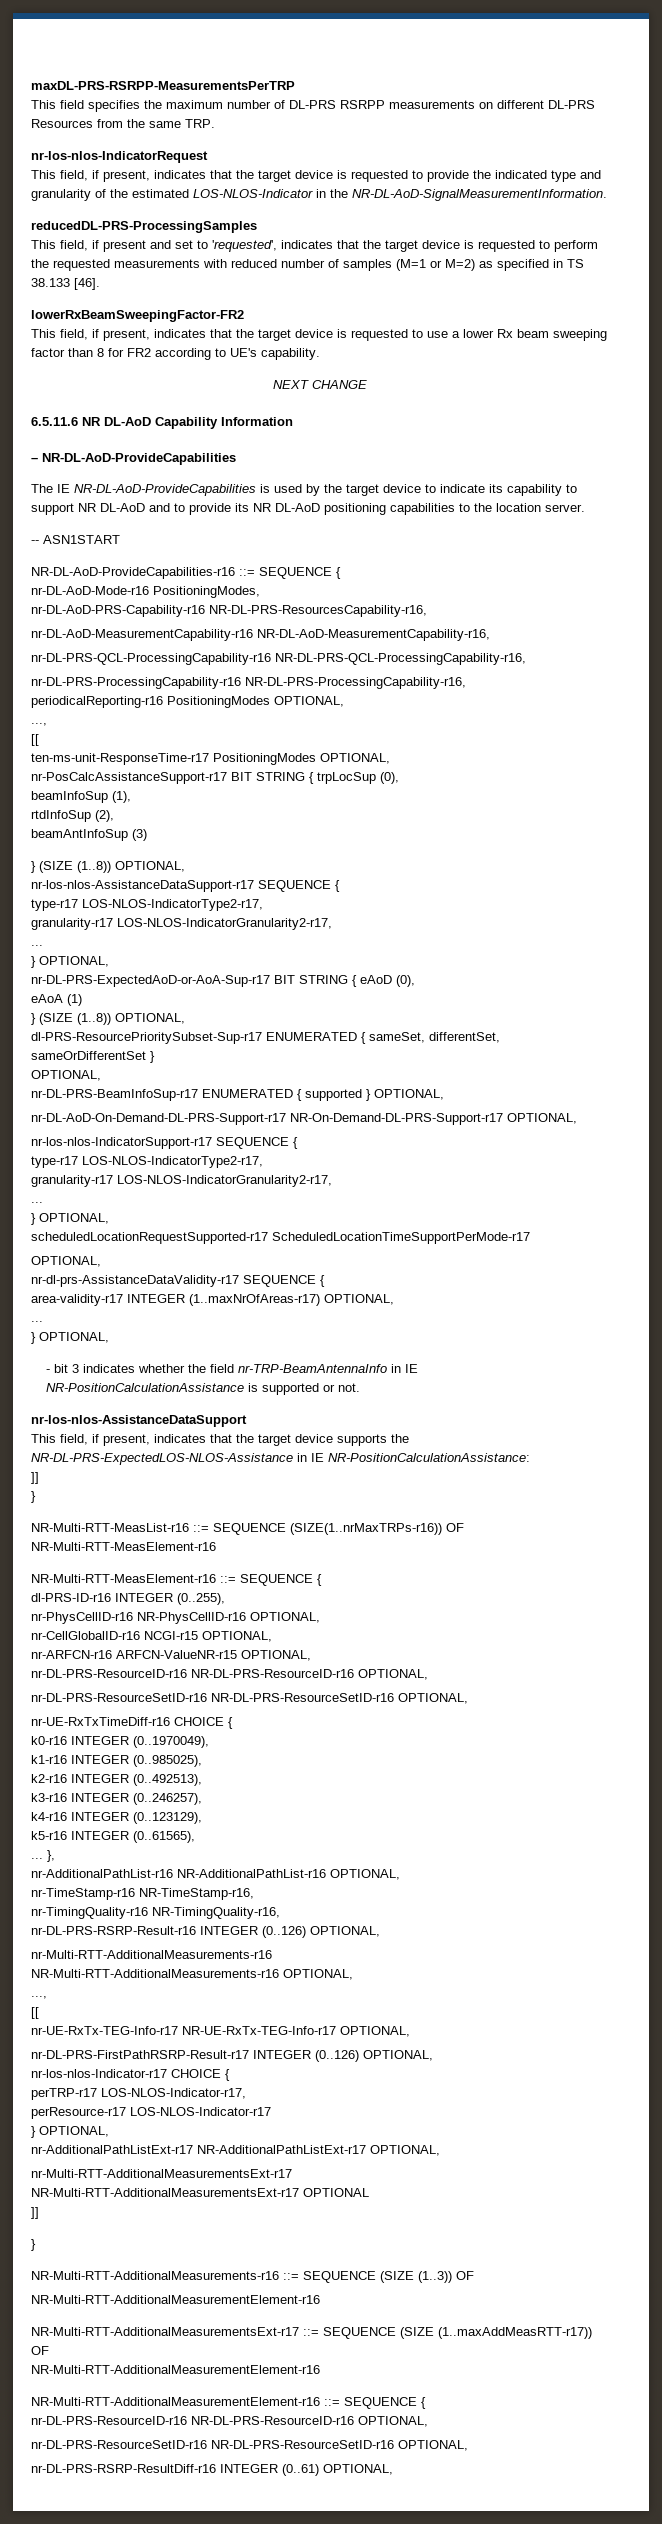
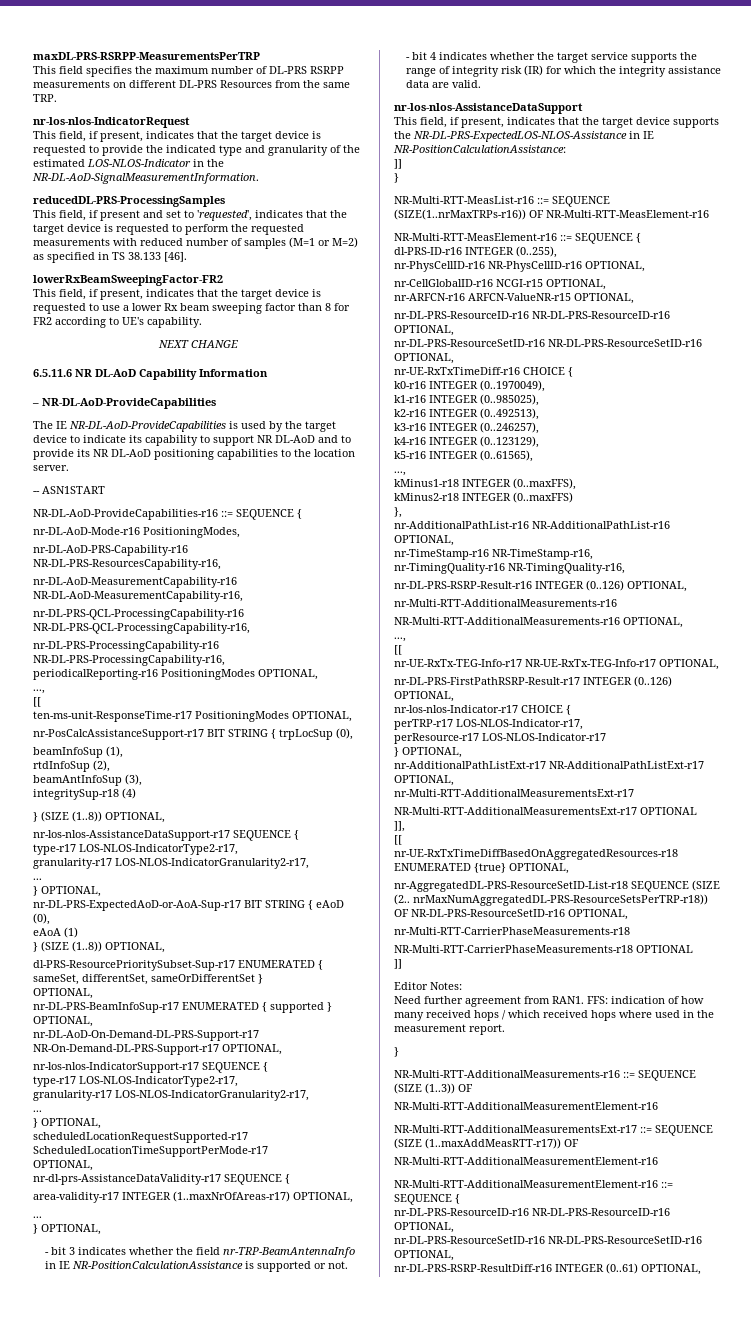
[132,829,147,841] (3) -> [125,774,142,786] [33,788,136,800] (3), // integritySup-r18 (4)
(360, 1387) none -> [406,52,698,63] [406,65,722,77] [406,80,482,88] // - bit 4 indicates whether the target service supports the range of integrity risk (IR) for which the integrity assistance data are valid.
[31,1858,43,1859] ... -> [394,471,406,476] [394,478,576,490] [394,492,573,503] ..., // kMinus1-r18 INTEGER (0..maxFFS), // kMinus2-r18 INTEGER (0..maxFFS) //
[31,2207,39,2219] ]] -> [394,821,405,832] [394,835,402,845] [394,849,678,860] [394,863,569,874] [394,880,720,892] [394,894,708,906] [394,909,628,920] [394,927,630,935] [394,945,693,953] [394,959,402,969] [394,982,462,990] [394,996,704,1007] [394,1010,714,1021] [394,1024,505,1035] ]], // [[ // nr-UE-RxTxTimeDiffBasedOnAggregatedResources-r18 ENUMERATED {true} OPTIONAL, // nr-AggregatedDL-PRS-ResourceSetID-List-r18 SEQUENCE (SIZE (2.. nrMaxNumAggregatedDL-PRS-ResourceSetsPerTRP-r18)) OF NR-DL-PRS-ResourceSetID-r16 OPTIONAL, // nr-Multi-RTT-CarrierPhaseMeasurements-r18 // NR-Multi-RTT-CarrierPhaseMeasurements-r18 OPTIONAL // ]] // Editor Notes: // Need further agreement from RAN1. FFS: indication of how many received hops / which received hops where used in the measurement report.

